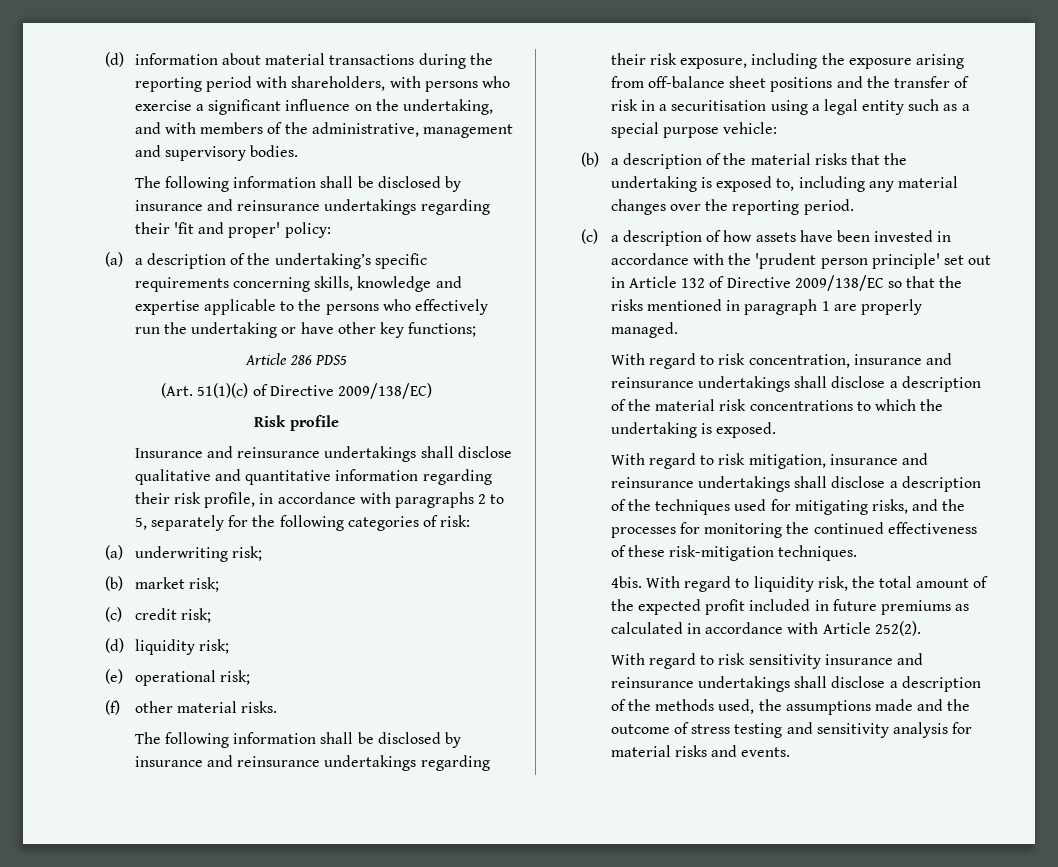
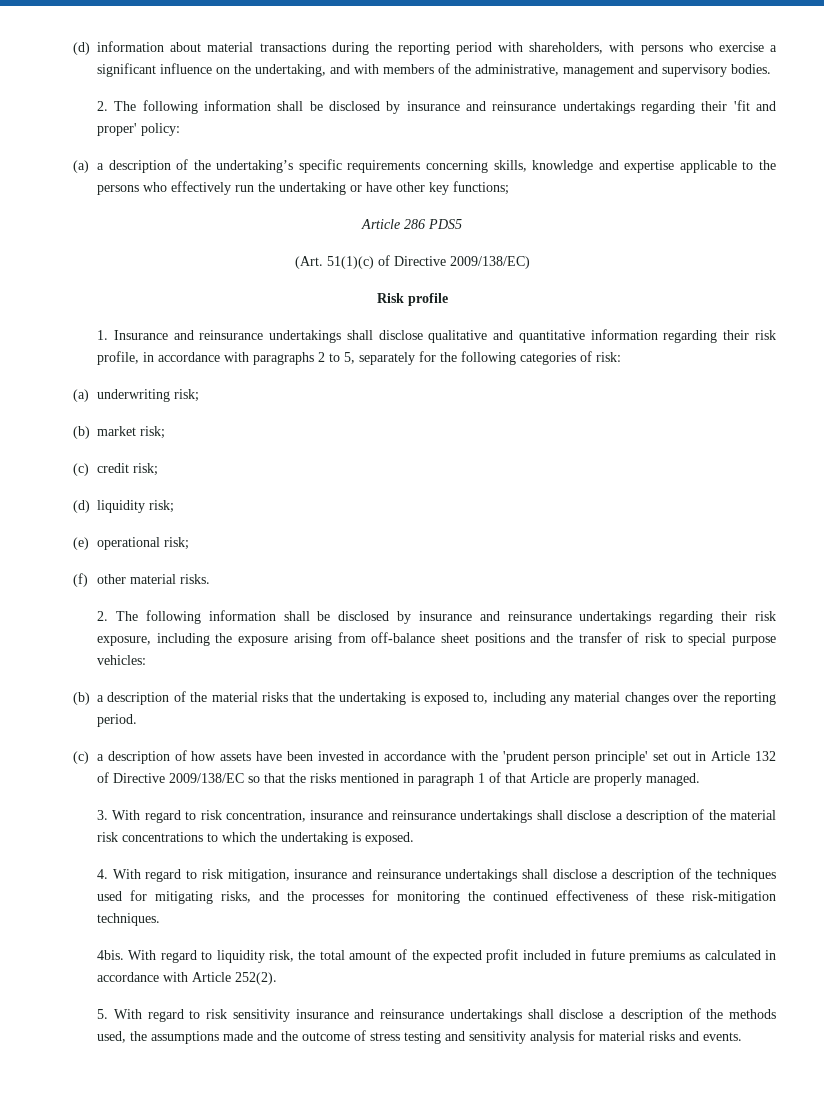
(299, 151) none -> [97,101,109,111] 2.
(339, 423) none -> [97,330,109,340] 1.
(278, 707) none -> [97,611,109,621] 2.
[641,99,970,115] in a securitisation using a legal entity such as a -> [671,634,683,643] to
[723,122,778,134] vehicle: -> [97,655,147,665] vehicles:
(830, 306) none -> [489,772,570,783] of that Article
(678, 330) none -> [97,810,109,820] 3.
(777, 430) none -> [97,869,109,879] 4.
(921, 628) none -> [97,1009,109,1019] 5.

